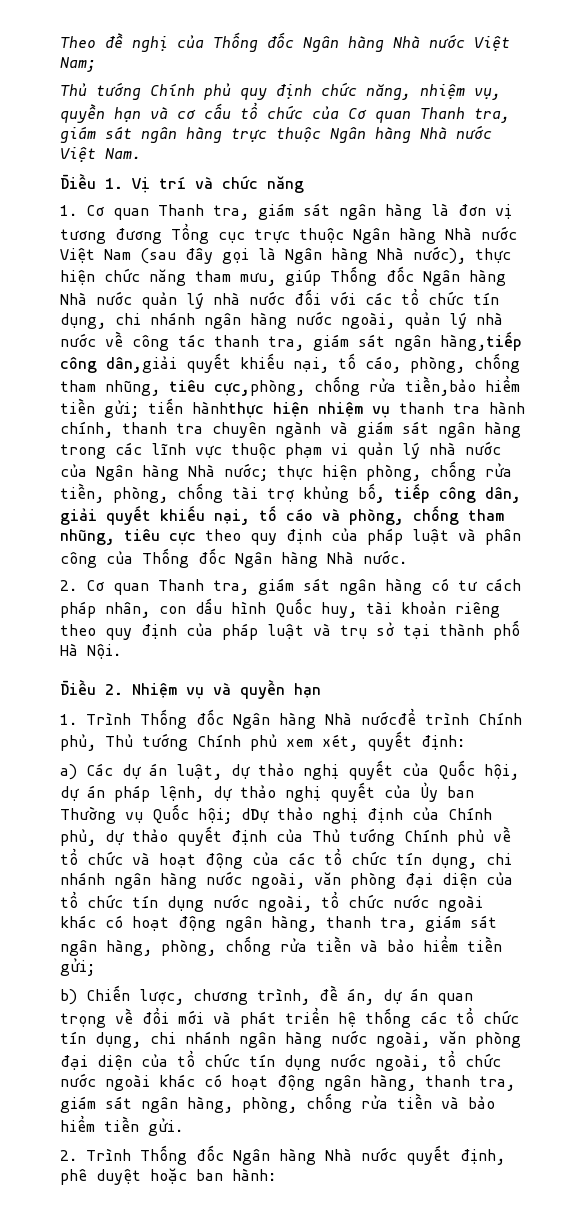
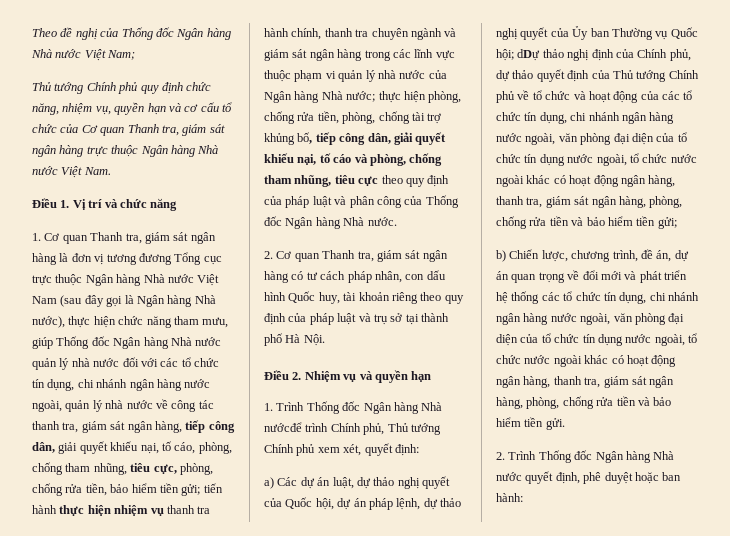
[440,331,522,351] [60,356,177,373] hàng,tiếp công dân,giải -> [154,420,235,433] [32,442,78,454] hàng, tiếp công dân, giải
[214,376,476,396] cực,phòng, chống rửa tiền,bảo -> [153,463,213,475] [32,483,129,496] cực, phòng, chống rửa tiền, bảo
[192,401,264,418] hànhthực -> [32,505,85,516] hành thực

